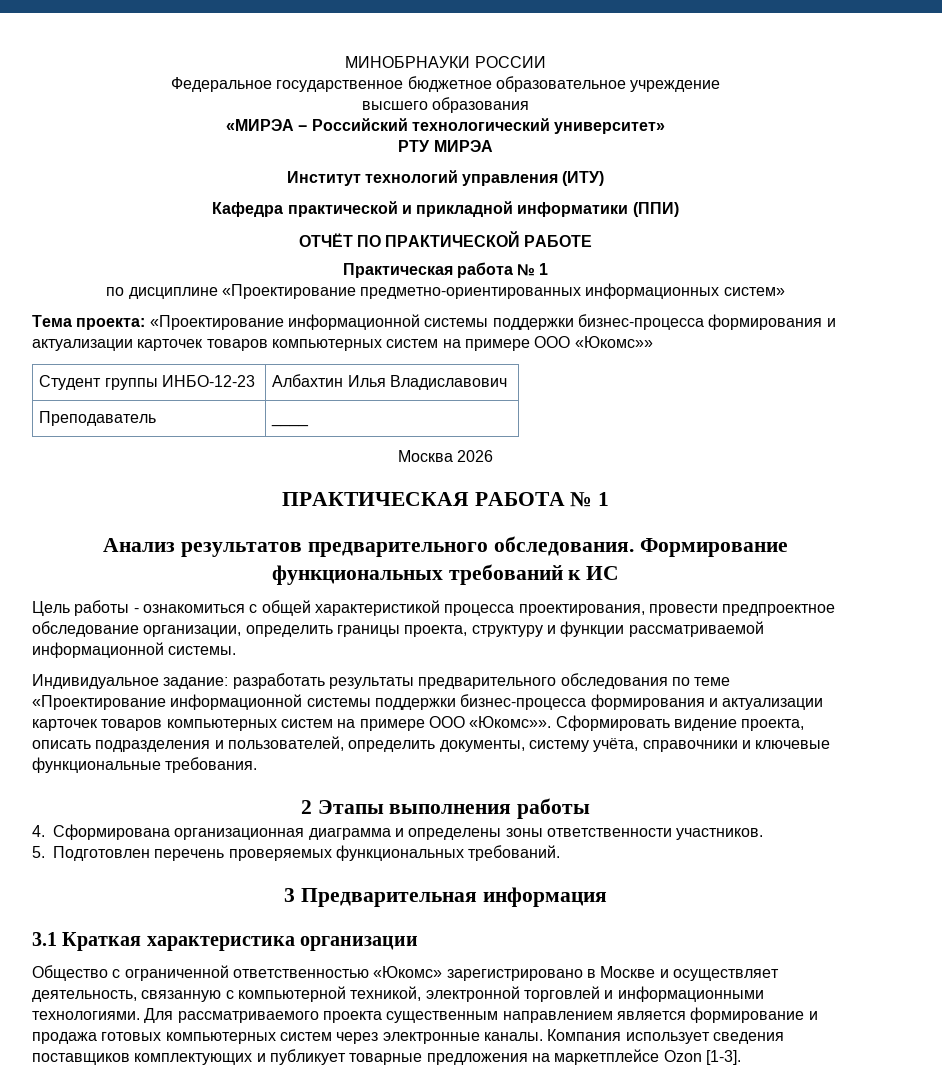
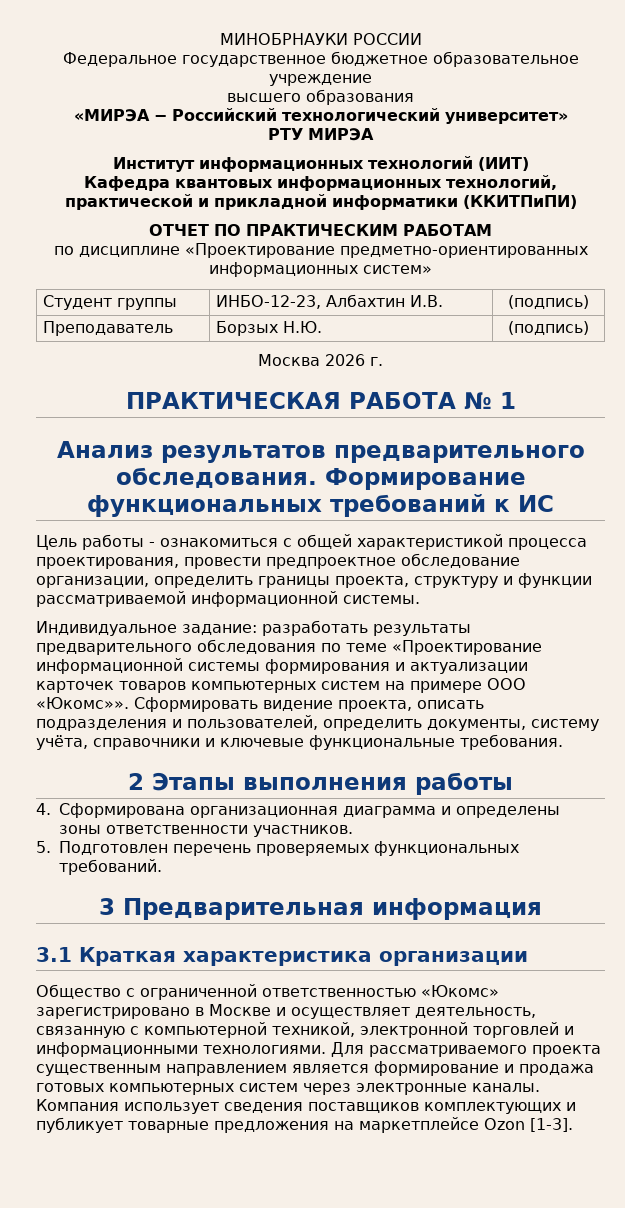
[364,170,605,186] [212,201,679,217] [298,231,593,247] [342,262,549,278] технологий управления (ИТУ) // Кафедра практической и прикладной информатики (ППИ) // ОТЧЁТ ПО ПРАКТИЧЕСКОЙ РАБОТЕ // Практическая работа № 1 -> [198,156,529,172] [84,175,557,191] [64,194,577,210] [149,224,492,236] информационных технологий (ИИТ) // Кафедра квантовых информационных технологий, практической и прикладной информатики (ККИТПиПИ) // ОТЧЕТ ПО ПРАКТИЧЕСКИМ РАБОТАМ
[32,314,836,330] [32,336,653,351] [39,375,255,390] [272,374,507,390] [39,411,157,426] [271,423,310,427] // Тема проекта: «Проектирование информационной системы поддержки бизнес-процесса формирования и актуализации карточек товаров компьютерных систем на примере ООО «Юкомс»» // Студент группы ИНБО-12-23 | Албахтин Илья Владиславович // Преподаватель | ____ -> [43,295,178,310] [216,294,444,309] [508,295,589,309] [43,321,174,336] [216,321,323,336] [508,321,589,335] // Студент группы | ИНБО-12-23, Албахтин И.В. | (подпись) // Преподаватель | Борзых Н.Ю. | (подпись)
(494, 456) none -> [370,357,383,366] г.
[374,694,587,710] поддержки бизнес-процесса -> (260, 666) none

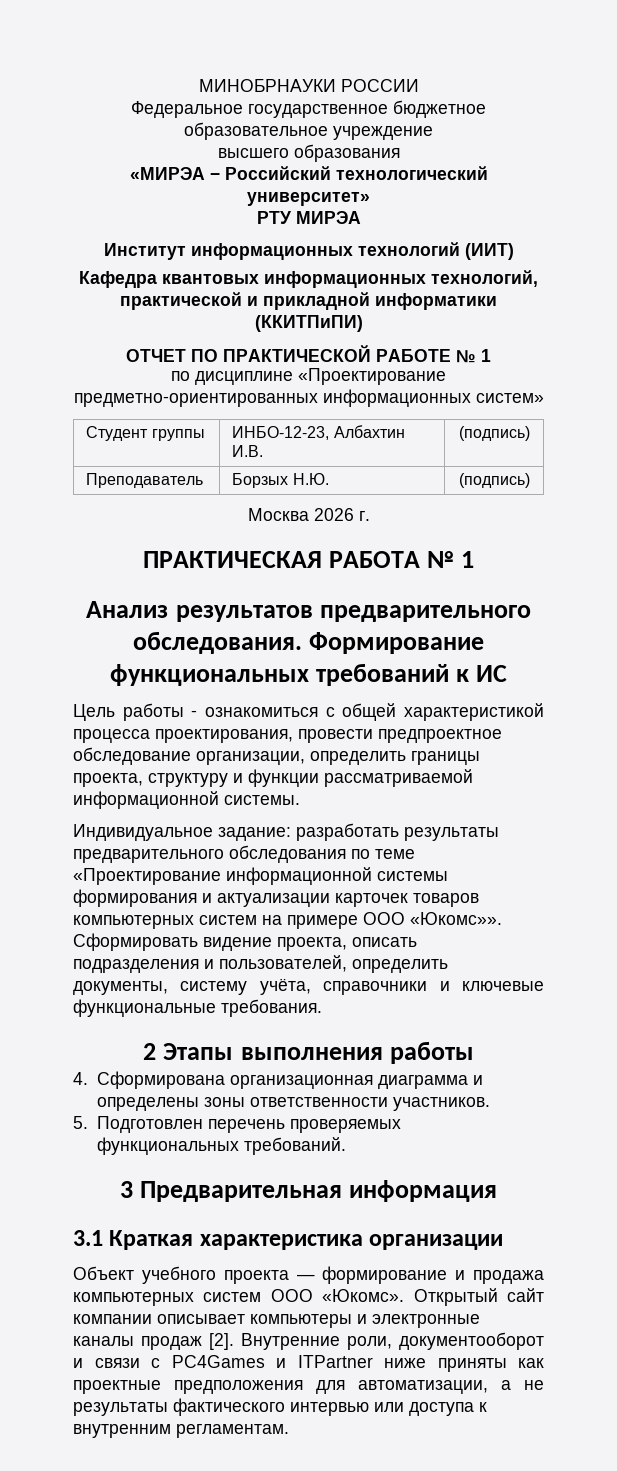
[246,224,492,236] ПРАКТИЧЕСКИМ РАБОТАМ -> [223,345,491,363] ПРАКТИЧЕСКОЙ РАБОТЕ № 1
[36,984,499,1000] [36,1004,536,1019] [36,1022,574,1038] [36,1042,601,1057] [36,1064,369,1076] Общество с ограниченной ответственностью «Юкомс» зарегистрировано в Москве и осуществляет деятельность, связанную с компьютерной техникой, электронной торговлей и информационными технологиями. Для рассматриваемого проекта существенным направлением является -> [73,1266,315,1284] Объект учебного проекта —
[36,1083,540,1095] [36,1099,576,1114] [36,1117,573,1133] готовых компьютерных систем через электронные каналы. Компания использует сведения поставщиков комплектующих и публикует товарные предложения на маркетплейсе Ozon [1-3]. -> [73,1288,544,1306] [73,1314,480,1328] [73,1332,544,1350] [73,1355,544,1372] [73,1380,544,1394] [73,1398,487,1416] [73,1424,289,1438] компьютерных систем ООО «Юкомс». Открытый сайт компании описывает компьютеры и электронные каналы продаж [2]. Внутренние роли, документооборот и связи с PC4Games и ITPartner ниже приняты как проектные предположения для автоматизации, а не результаты фактического интервью или доступа к внутренним регламентам.

